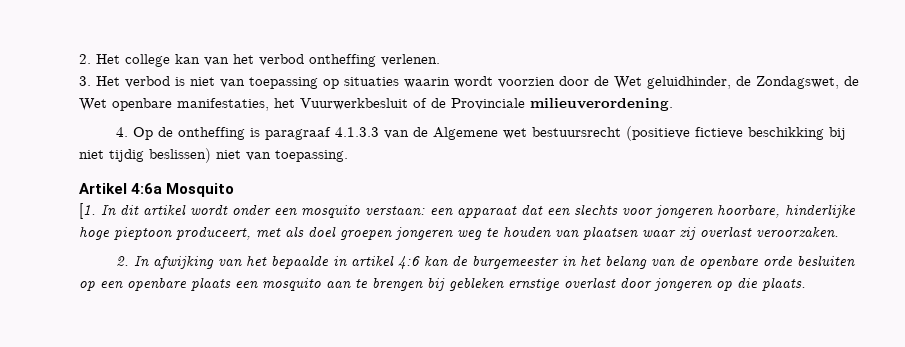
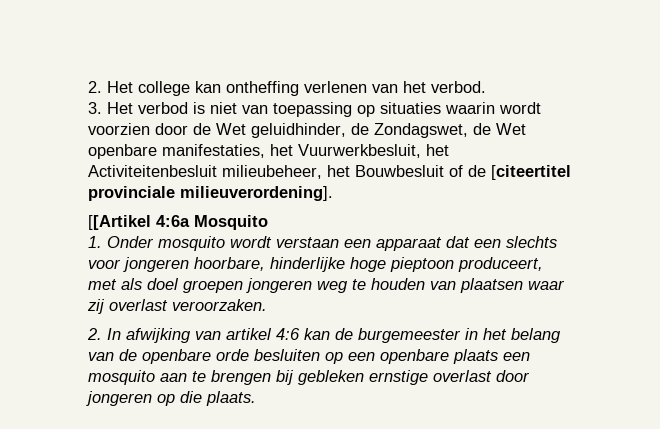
[204,54,440,67] van het verbod ontheffing verlenen. -> [226,81,486,96] ontheffing verlenen van het verbod.
[300,98,673,111] [115,126,846,141] [79,148,348,163] [79,183,235,197] [79,203,425,219] Vuurwerkbesluit of de Provinciale milieuverordening. // 4. Op de ontheffing is paragraaf 4.1.3.3 van de Algemene wet bestuursrecht (positieve fictieve beschikking bij niet tijdig beslissen) niet van toepassing. // Artikel 4:6a Mosquito // [1. In dit artikel wordt onder een mosquito verstaan: -> [298,144,449,158] [88,165,571,180] [88,186,333,201] [88,215,268,230] [88,236,339,251] Vuurwerkbesluit, het Activiteitenbesluit milieubeheer, het Bouwbesluit of de [citeertitel provinciale milieuverordening]. // [[Artikel 4:6a Mosquito // 1. Onder mosquito wordt verstaan
[245,255,347,269] het bepaalde in -> (221, 335) none

